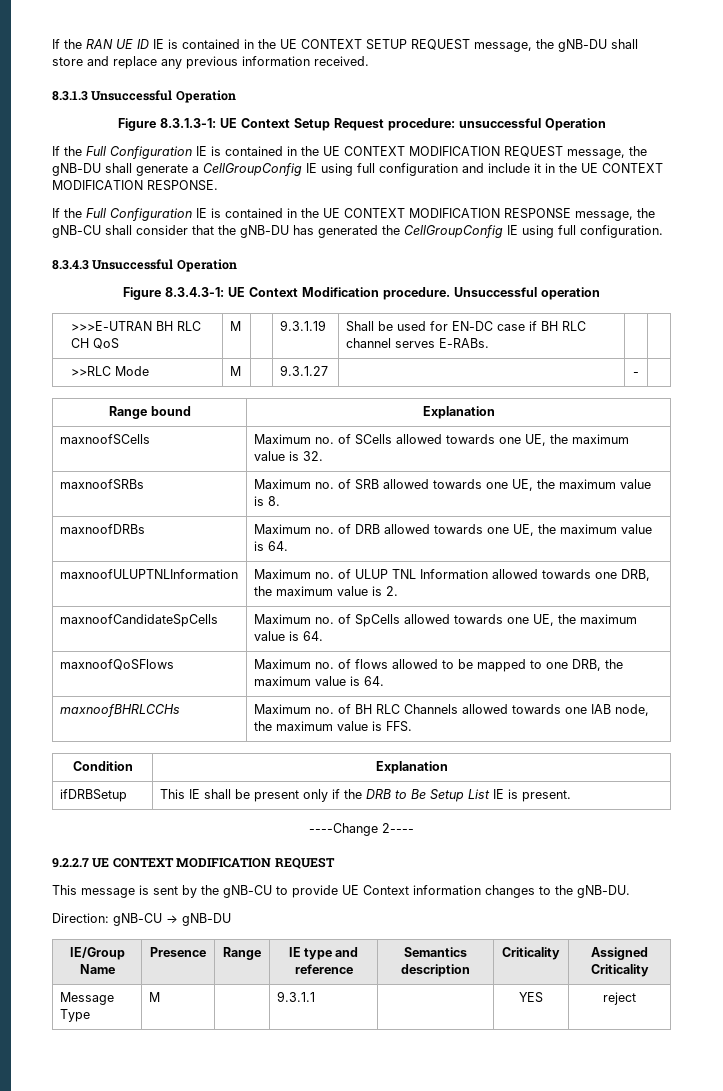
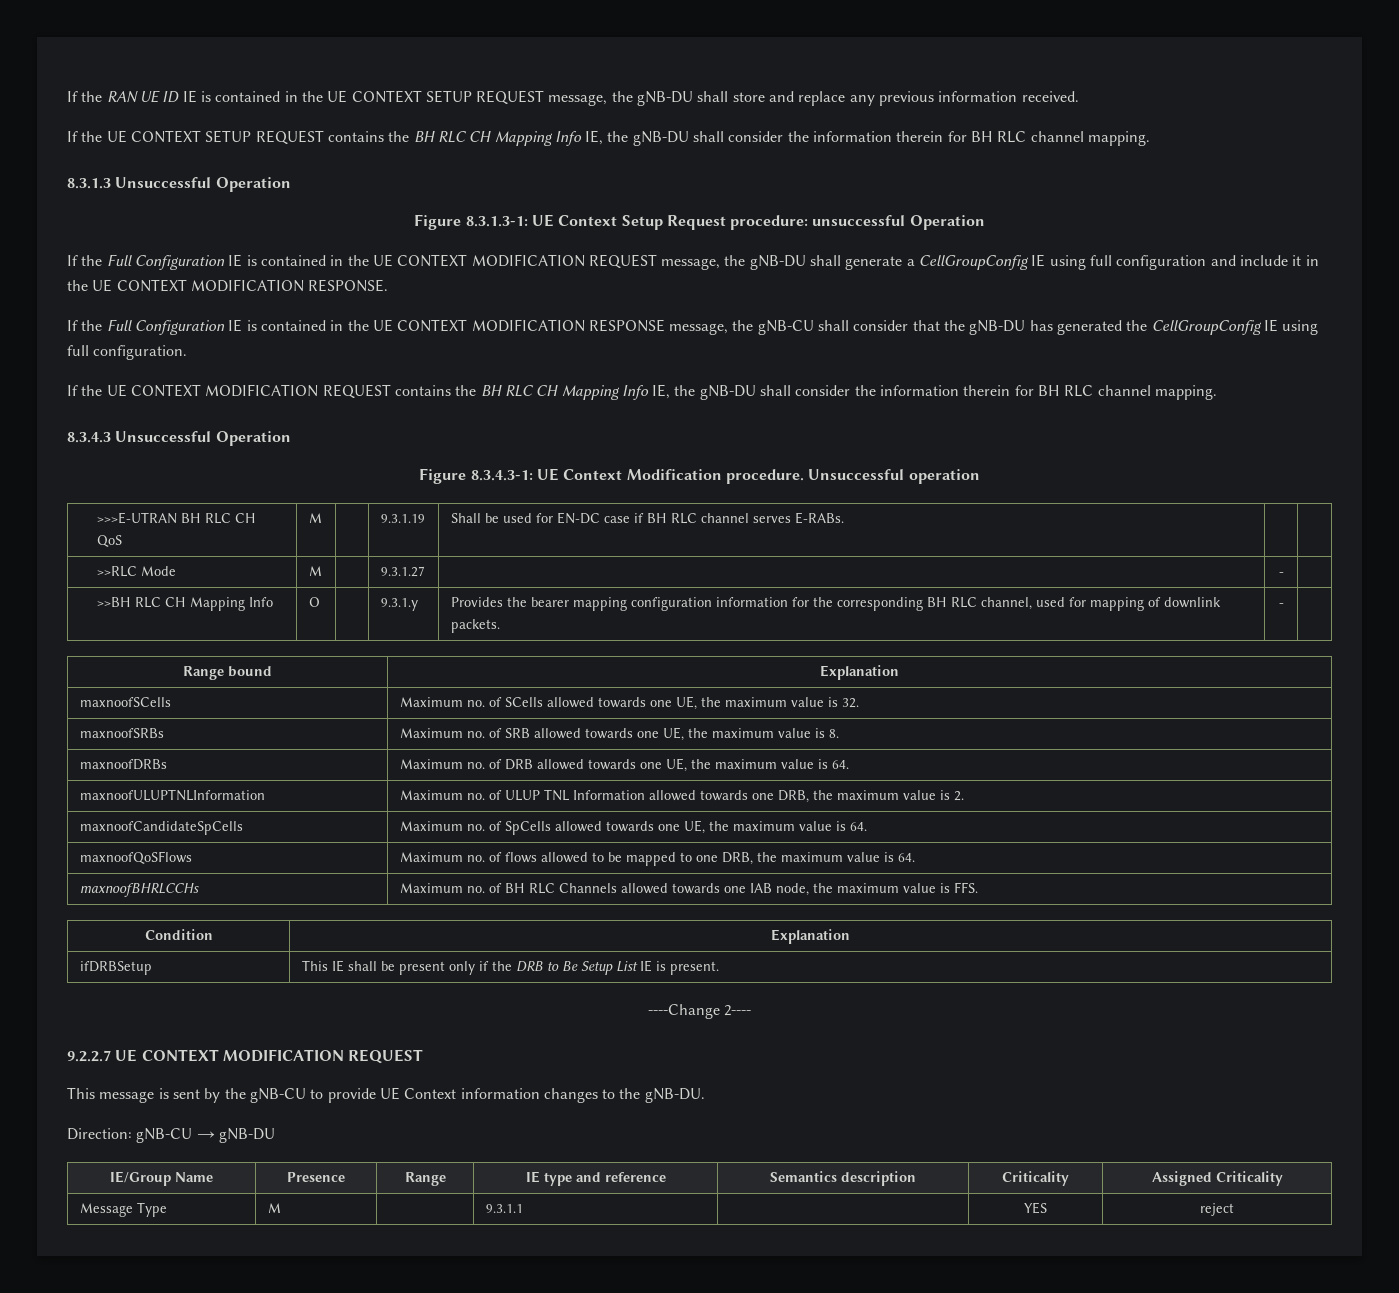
(369, 61) none -> [67,130,1151,146] // If the UE CONTEXT SETUP REQUEST contains the BH RLC CH Mapping Info IE, the gNB-DU shall consider the information therein for BH RLC channel mapping.
(663, 231) none -> [67,384,1218,400] // If the UE CONTEXT MODIFICATION REQUEST contains the BH RLC CH Mapping Info IE, the gNB-DU shall consider the information therein for BH RLC channel mapping.
(639, 374) none -> [97,597,274,611] [308,597,320,607] [380,598,418,611] [450,597,1221,611] [450,619,500,633] [1278,603,1284,607] // >>BH RLC CH Mapping Info | O | | 9.3.1.y | Provides the bearer mapping configuration information for the corresponding BH RLC channel, used for mapping of downlink packets. | - |

